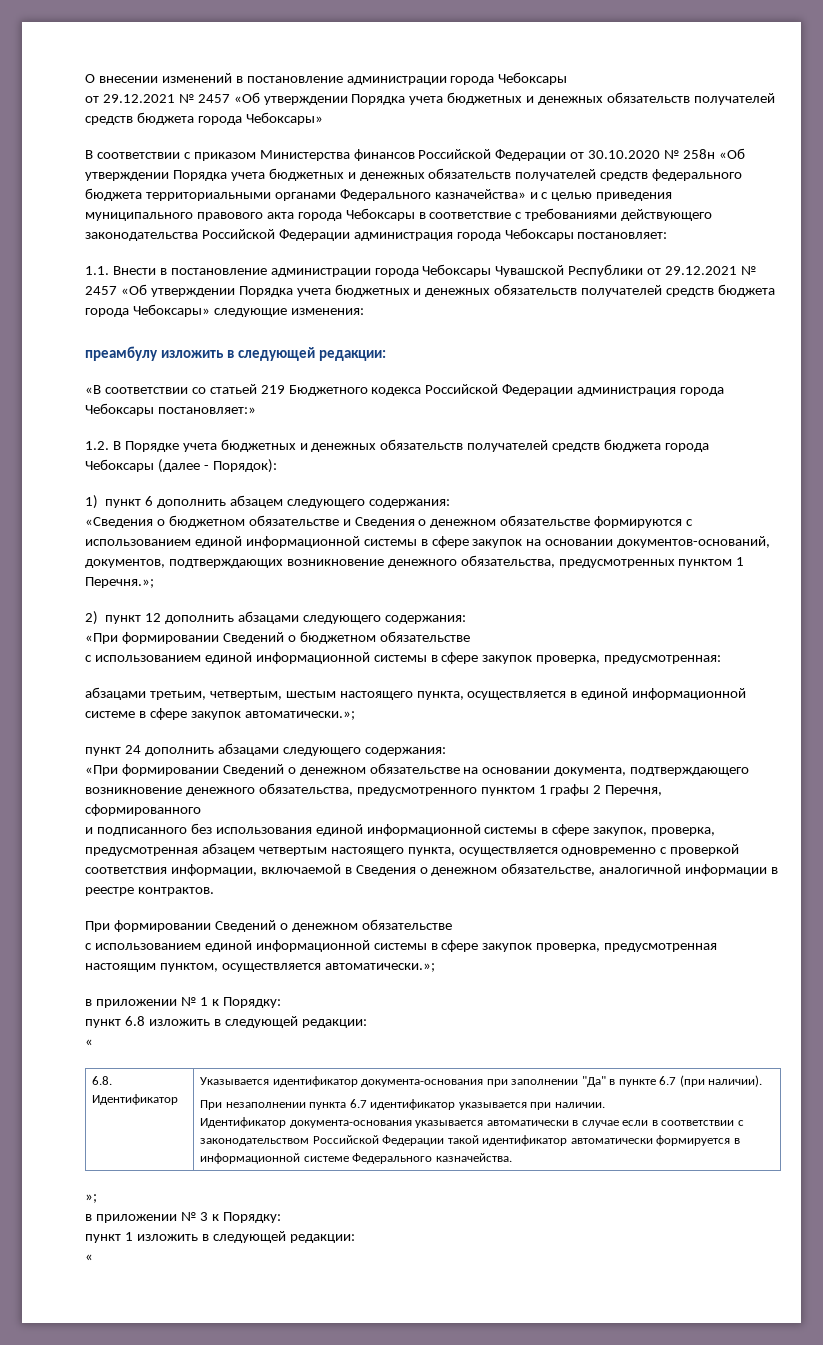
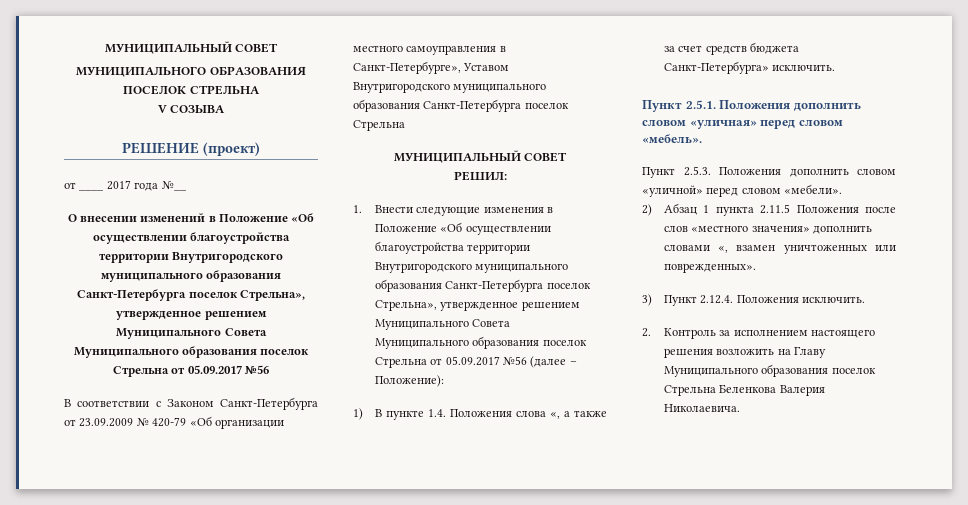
[85,72,568,85] [85,92,775,105] [85,112,323,125] [85,148,745,161] [85,168,743,181] [85,188,673,201] [85,208,713,221] [85,228,668,241] [85,264,757,277] [85,284,776,297] [85,304,364,317] [85,346,386,361] [85,384,725,396] [85,403,256,416] [85,439,710,452] [85,459,277,473] [85,495,450,509] [85,515,694,528] [85,536,771,548] [85,555,745,568] [85,577,154,588] [85,611,466,625] [85,631,470,644] [85,652,722,664] [85,687,747,700] [85,708,355,720] [85,743,446,756] [85,763,750,776] [85,783,663,796] [85,804,201,816] [85,823,716,836] [85,843,740,856] [85,863,779,876] [85,887,214,896] [85,919,452,932] [85,940,718,952] [85,963,435,972] [85,997,281,1008] [85,1016,367,1028] [85,1039,93,1046] [92,1076,113,1085] [92,1094,179,1105] [200,1075,763,1087] [200,1099,605,1110] [200,1117,744,1128] [200,1135,740,1146] [200,1153,512,1164] [85,1194,97,1203] [85,1212,281,1223] [85,1231,355,1243] [85,1254,93,1261] О внесении изменений в постановление администрации города Чебоксары // от 29.12.2021 № 2457 «Об утверждении Порядка учета бюджетных и денежных обязательств получателей средств бюджета города Чебоксары» // В соответствии с приказом Министерства финансов Российской Федерации от 30.10.2020 № 258н «Об утверждении Порядка учета бюджетных и денежных обязательств получателей средств федерального бюджета территориальными органами Федерального казначейства» и с целью приведения муниципального правового акта города Чебоксары в соответствие с требованиями действующего законодательства Российской Федерации администрация города Чебоксары постановляет: // 1.1. Внести в постановление администрации города Чебоксары Чувашской Республики от 29.12.2021 № 2457 «Об утверждении Порядка учета бюджетных и денежных обязательств получателей средств бюджета города Чебоксары» следующие изменения: // преамбулу изложить в следующей редакции: // «В соответствии со статьей 219 Бюджетного кодекса Российской Федерации администрация города Чебоксары постановляет:» // 1.2. В Порядке учета бюджетных и денежных обязательств получателей средств бюджета города Чебоксары (далее - Порядок): // 1) пункт 6 дополнить абзацем следующего содержания: // «Сведения о бюджетном обязательстве и Сведения о денежном обязательстве формируются с использованием единой информационной системы в сфере закупок на основании документов-оснований, документов, подтверждающих возникновение денежного обязательства, предусмотренных пунктом 1 Перечня.»; // 2) пункт 12 дополнить абзацами следующего содержания: // «При формировании Сведений о бюджетном обязательстве // с использованием единой информационной системы в сфере закупок проверка, предусмотренная: // абзацами третьим, четвертым, шестым настоящего пункта, осуществляется в единой информационной системе в сфере закупок автоматически.»; // пункт 24 дополнить абзацами следующего содержания: // «При формировании Сведений о денежном обязательстве на основании документа, подтверждающего возникновение денежного обязательства, предусмотренного пунктом 1 графы 2 Перечня, сформированного // и подписанного без использования единой информационной системы в сфере закупок, проверка, предусмотренная абзацем четвертым настоящего пункта, осуществляется одновременно с проверкой соответствия информации, включаемой в Сведения о денежном обязательстве, аналогичной информации в реестре контрактов. // При формировании Сведений о денежном обязательстве // с использованием единой информационной системы в сфере закупок проверка, предусмотренная настоящим пунктом, осуществляется автоматически.»; // в приложении № 1 к Порядку: // пункт 6.8 изложить в следующей редакции: // « // 6.8. Идентификатор | Указывается идентификатор документа-основания при заполнении "Да" в пункте 6.7 (при наличии). // При незаполнении пункта 6.7 идентификатор указывается при наличии. // Идентификатор документа-основания указывается автоматически в случае если в соответствии с законодательством Российской Федерации такой идентификатор автоматически формируется в информационной системе Федерального казначейства. // »; // в приложении № 3 к Порядку: // пункт 1 изложить в следующей редакции: // « -> [104,41,279,54] [76,66,306,77] [123,85,260,95] [157,105,226,113] [122,142,260,156] [64,182,76,189] [79,180,187,191] [67,213,315,222] [92,232,291,244] [98,252,284,263] [100,270,282,282] [77,289,305,301] [116,310,267,320] [116,328,267,339] [73,346,310,358] [112,365,270,377] [64,397,318,410] [64,416,284,429] [353,45,506,55] [353,61,510,74] [353,82,547,93] [353,99,569,112] [353,120,405,131] [393,150,568,163] [453,171,507,181] [353,205,553,216] [374,222,551,235] [374,241,531,254] [374,262,569,273] [374,279,591,292] [374,300,580,311] [374,319,511,330] [374,336,587,349] [374,356,577,368] [374,375,444,387] [353,408,607,420] [663,42,799,55] [663,61,836,74] [642,100,861,112] [642,120,843,129] [642,134,702,143] [642,166,896,178] [642,184,843,197] [642,203,896,216] [663,225,872,234] [663,244,896,254] [663,263,756,273] [642,294,865,306] [642,328,875,339] [663,347,826,358] [663,364,876,377] [663,384,825,396] [663,404,740,412] МУНИЦИПАЛЬНЫЙ СОВЕТ // МУНИЦИПАЛЬНОГО ОБРАЗОВАНИЯ ПОСЕЛОК СТРЕЛЬНА // V СОЗЫВА // РЕШЕНИЕ (проект) // от ____ 2017 года №__ // О внесении изменений в Положение «Об осуществлении благоустройства территории Внутригородского муниципального образования Санкт-Петербурга поселок Стрельна», утвержденное решением Муниципального Совета Муниципального образования поселок Стрельна от 05.09.2017 №56 // В соответствии с Законом Санкт-Петербурга от 23.09.2009 № 420-79 «Об организации местного самоуправления в Санкт-Петербурге», Уставом Внутригородского муниципального образования Санкт-Петербурга поселок Стрельна // МУНИЦИПАЛЬНЫЙ СОВЕТ // РЕШИЛ: // 1. Внести следующие изменения в Положение «Об осуществлении благоустройства территории Внутригородского муниципального образования Санкт-Петербурга поселок Стрельна», утвержденное решением Муниципального Совета Муниципального образования поселок Стрельна от 05.09.2017 №56 (далее – Положение): // 1) В пункте 1.4. Положения слова «, а также за счет средств бюджета Санкт-Петербурга» исключить. // Пункт 2.5.1. Положения дополнить словом «уличная» перед словом «мебель». // Пункт 2.5.3. Положения дополнить словом «уличной» перед словом «мебели». // 2) Абзац 1 пункта 2.11.5 Положения после слов «местного значения» дополнить словами «, взамен уничтоженных или поврежденных». // 3) Пункт 2.12.4. Положения исключить. // 2. Контроль за исполнением настоящего решения возложить на Главу Муниципального образования поселок Стрельна Беленкова Валерия Николаевича.

